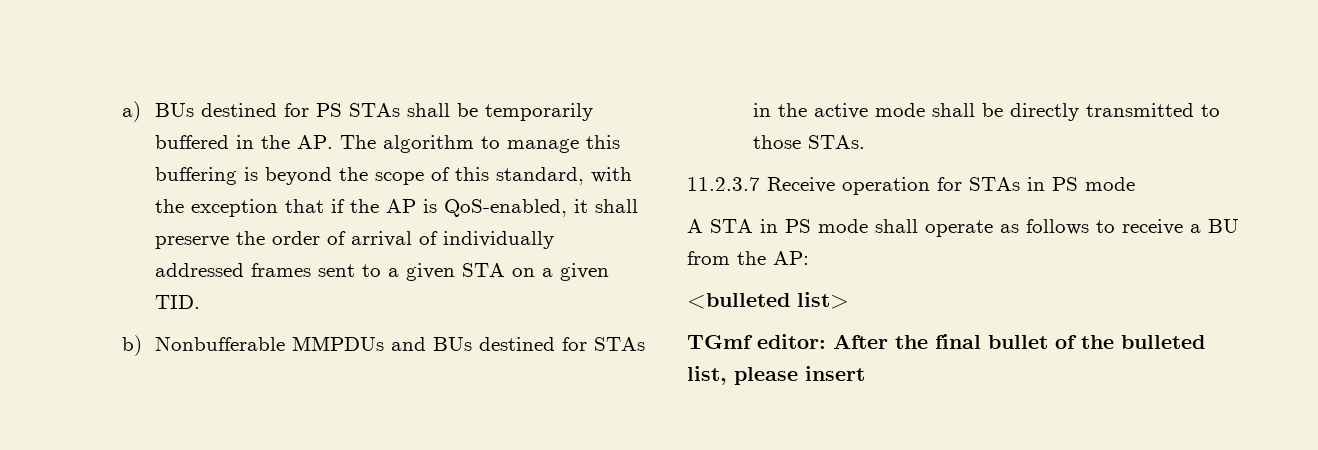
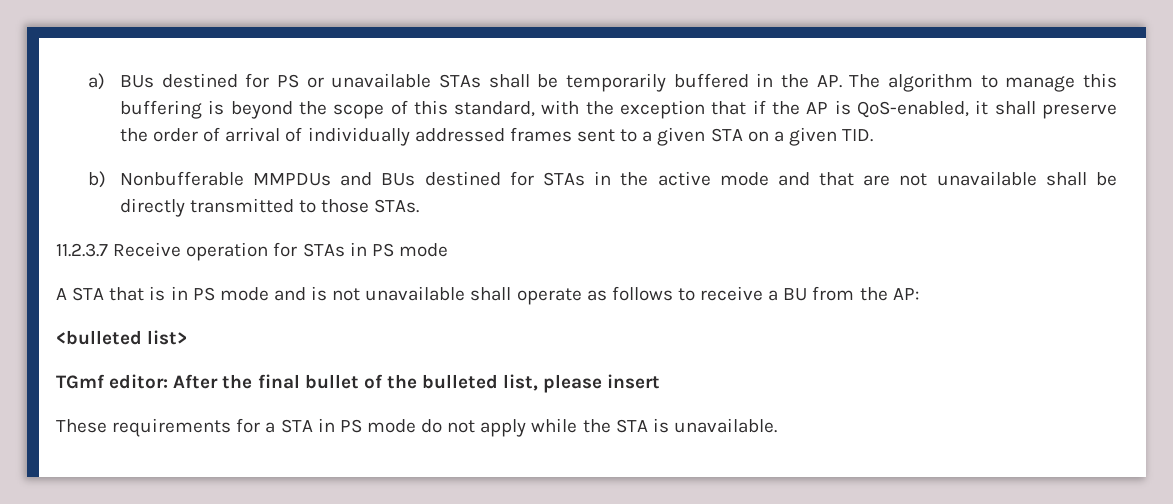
(343, 110) none -> [306,73,432,88] or unavailable
(926, 110) none -> [777,171,1037,186] and that are not unavailable
[760,219,868,233] in PS mode -> [109,286,466,301] that is in PS mode and is not unavailable
(865, 373) none -> [56,418,777,437] // These requirements for a STA in PS mode do not apply while the STA is unavailable.

